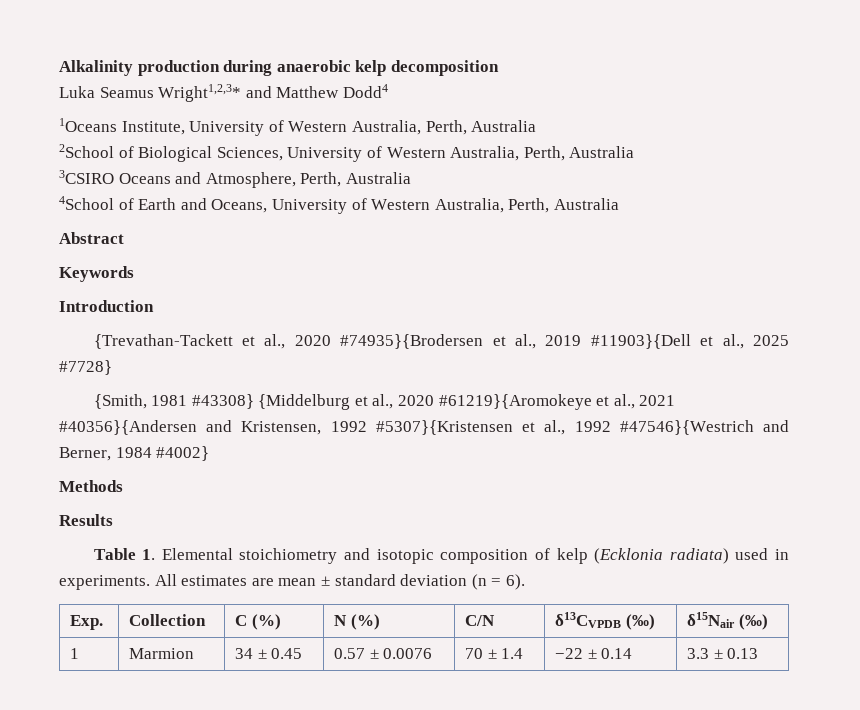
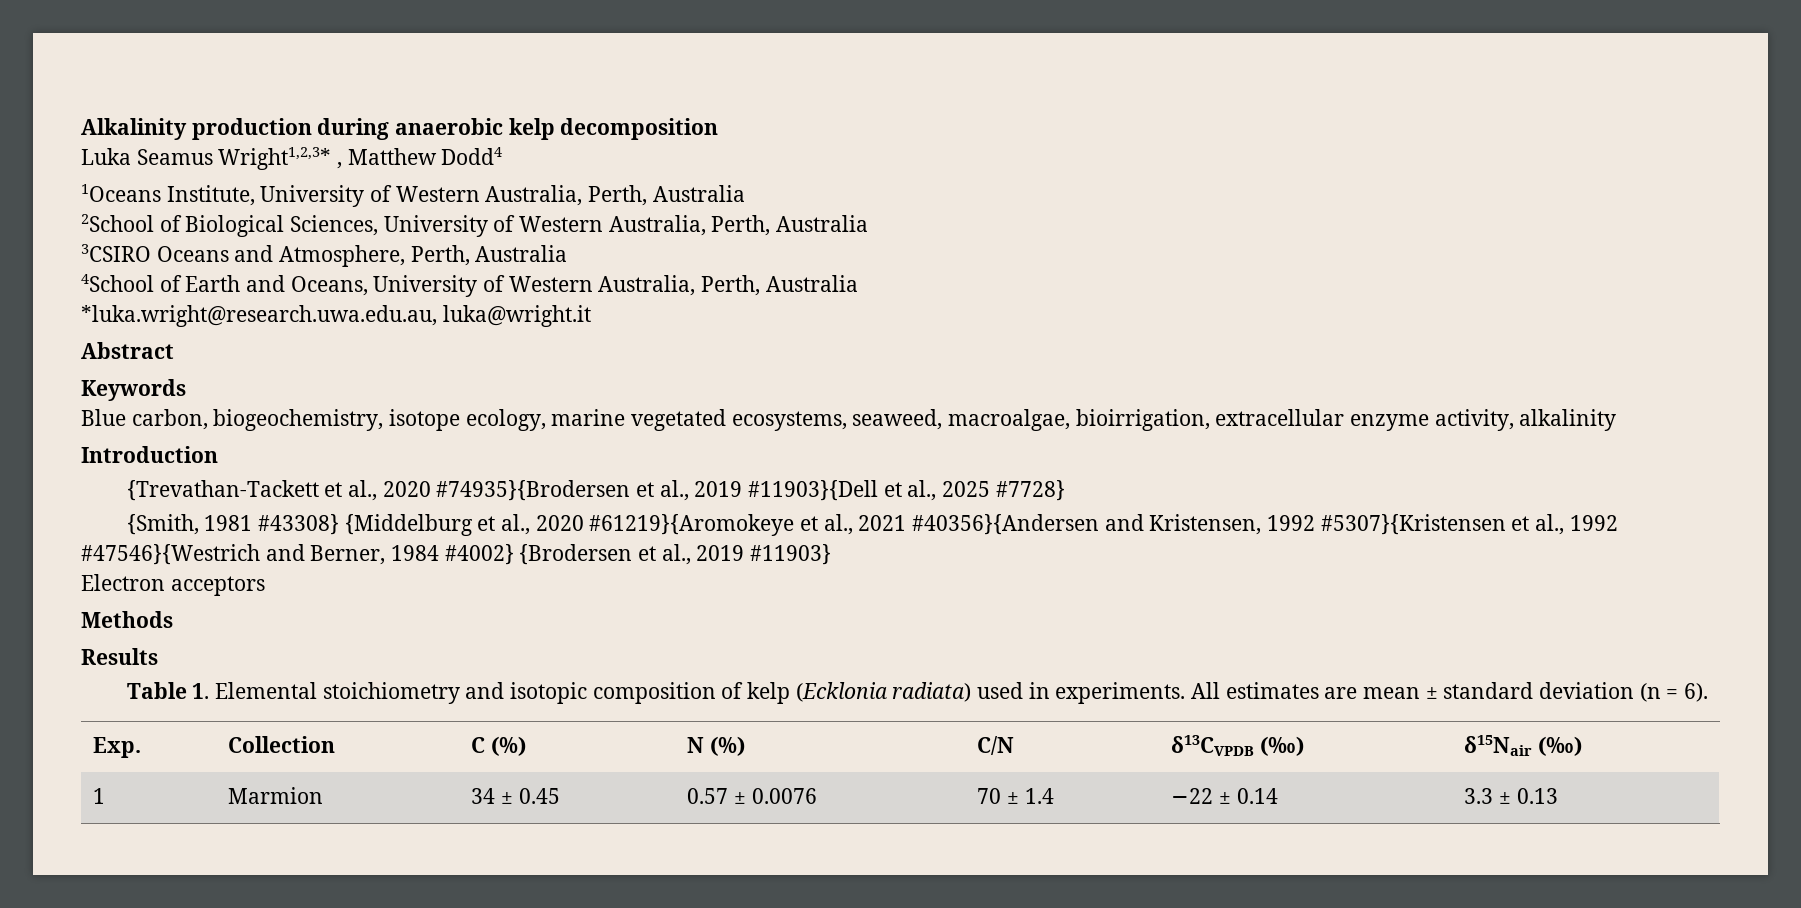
[245,86,272,98] and -> [337,162,343,169] ,
(619, 204) none -> [81,305,591,327] // *luka.wright@research.uwa.edu.au, luka@wright.it
(134, 274) none -> [81,409,1617,431] // Blue carbon, biogeochemistry, isotope ecology, marine vegetated ecosystems, seaweed, macroalgae, bioirrigation, extracellular enzyme activity, alkalinity
(210, 453) none -> [519,544,832,565] [81,574,265,596] {Brodersen et al., 2019 #11903} // Electron acceptors

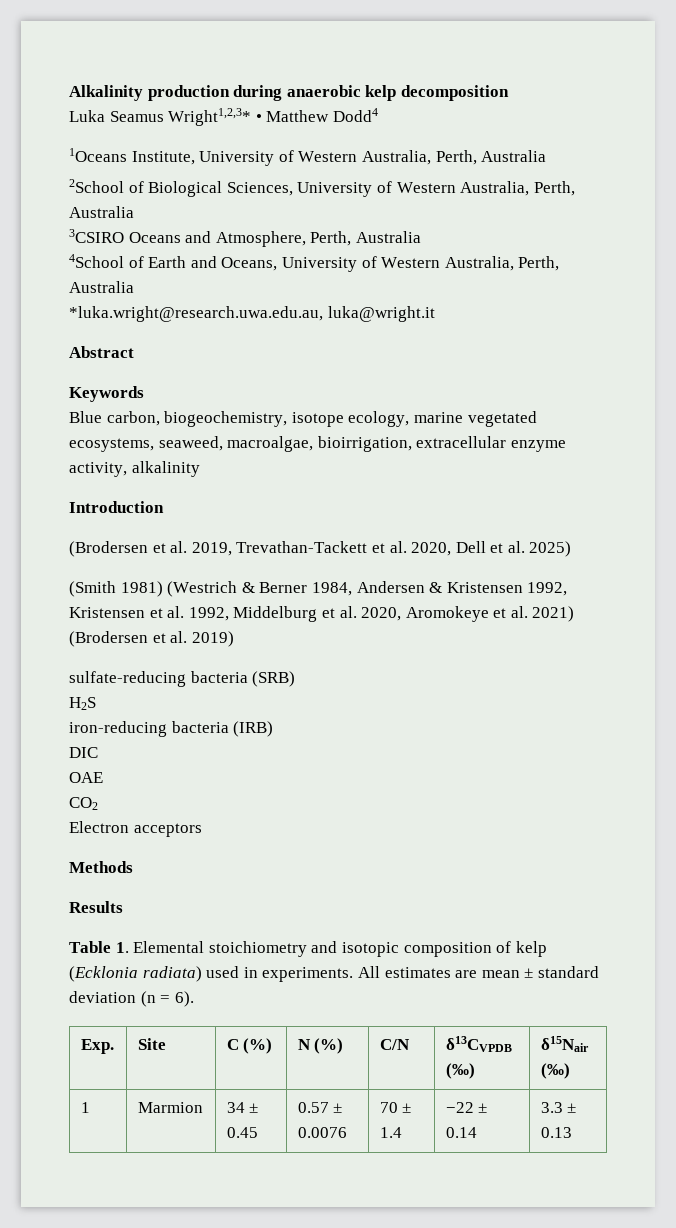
[337,162,343,169] , -> [255,114,262,122] •
[126,480,1065,501] [126,514,1618,536] [81,544,832,565] {Trevathan-Tackett et al., 2020 #74935}{Brodersen et al., 2019 #11903}{Dell et al., 2025 #7728} // {Smith, 1981 #43308} {Middelburg et al., 2020 #61219}{Aromokeye et al., 2021 #40356}{Andersen and Kristensen, 1992 #5307}{Kristensen et al., 1992 #47546}{Westrich and Berner, 1984 #4002} {Brodersen et al., 2019 #11903} -> [69,541,572,557] [69,581,568,597] [69,606,575,622] [69,631,234,647] [69,671,296,687] [69,697,96,710] [69,721,274,737] [69,747,98,758] [69,772,103,783] [69,797,98,810] (Brodersen et al. 2019, Trevathan-Tackett et al. 2020, Dell et al. 2025) // (Smith 1981) (Westrich & Berner 1984, Andersen & Kristensen 1992, Kristensen et al. 1992, Middelburg et al. 2020, Aromokeye et al. 2021) (Brodersen et al. 2019) // sulfate-reducing bacteria (SRB) // H2S // iron-reducing bacteria (IRB) // DIC // OAE // CO2
[228,736,336,753] Collection -> [137,1038,166,1050] Site

